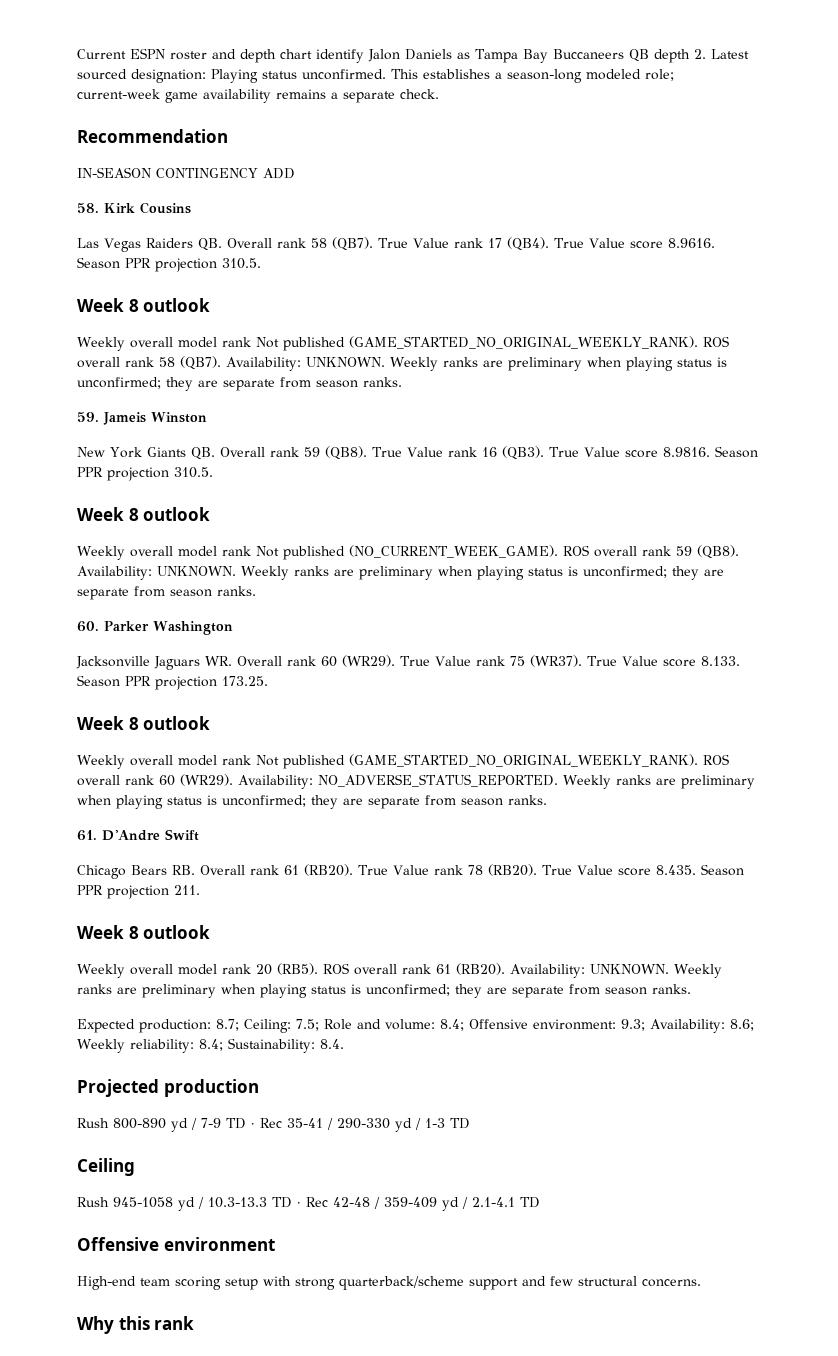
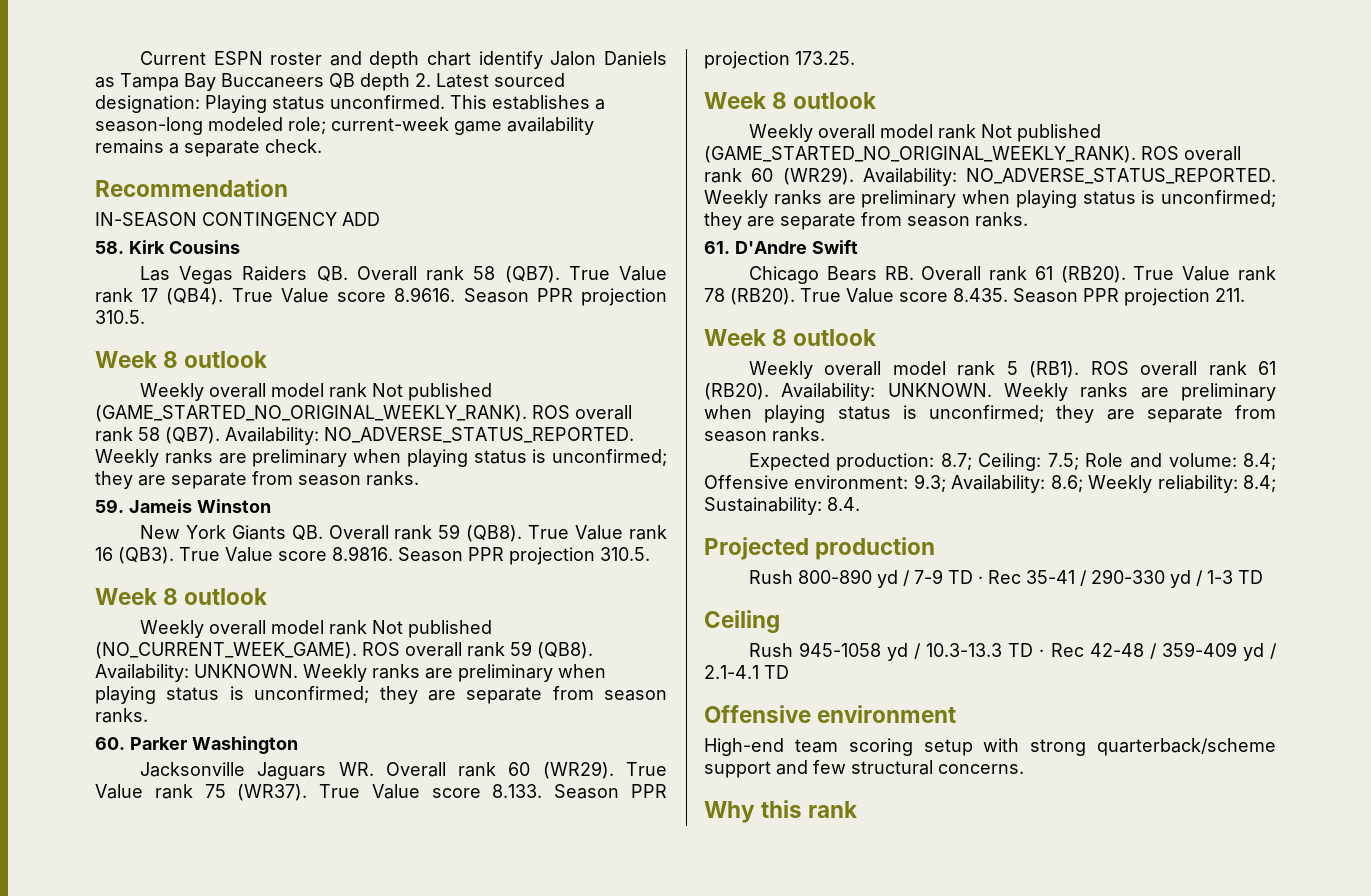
[305,357,385,367] UNKNOWN. -> [324,427,634,443] NO_ADVERSE_STATUS_REPORTED.
[256,963,318,975] 20 (RB5). -> [1006,361,1080,378] 5 (RB1).

